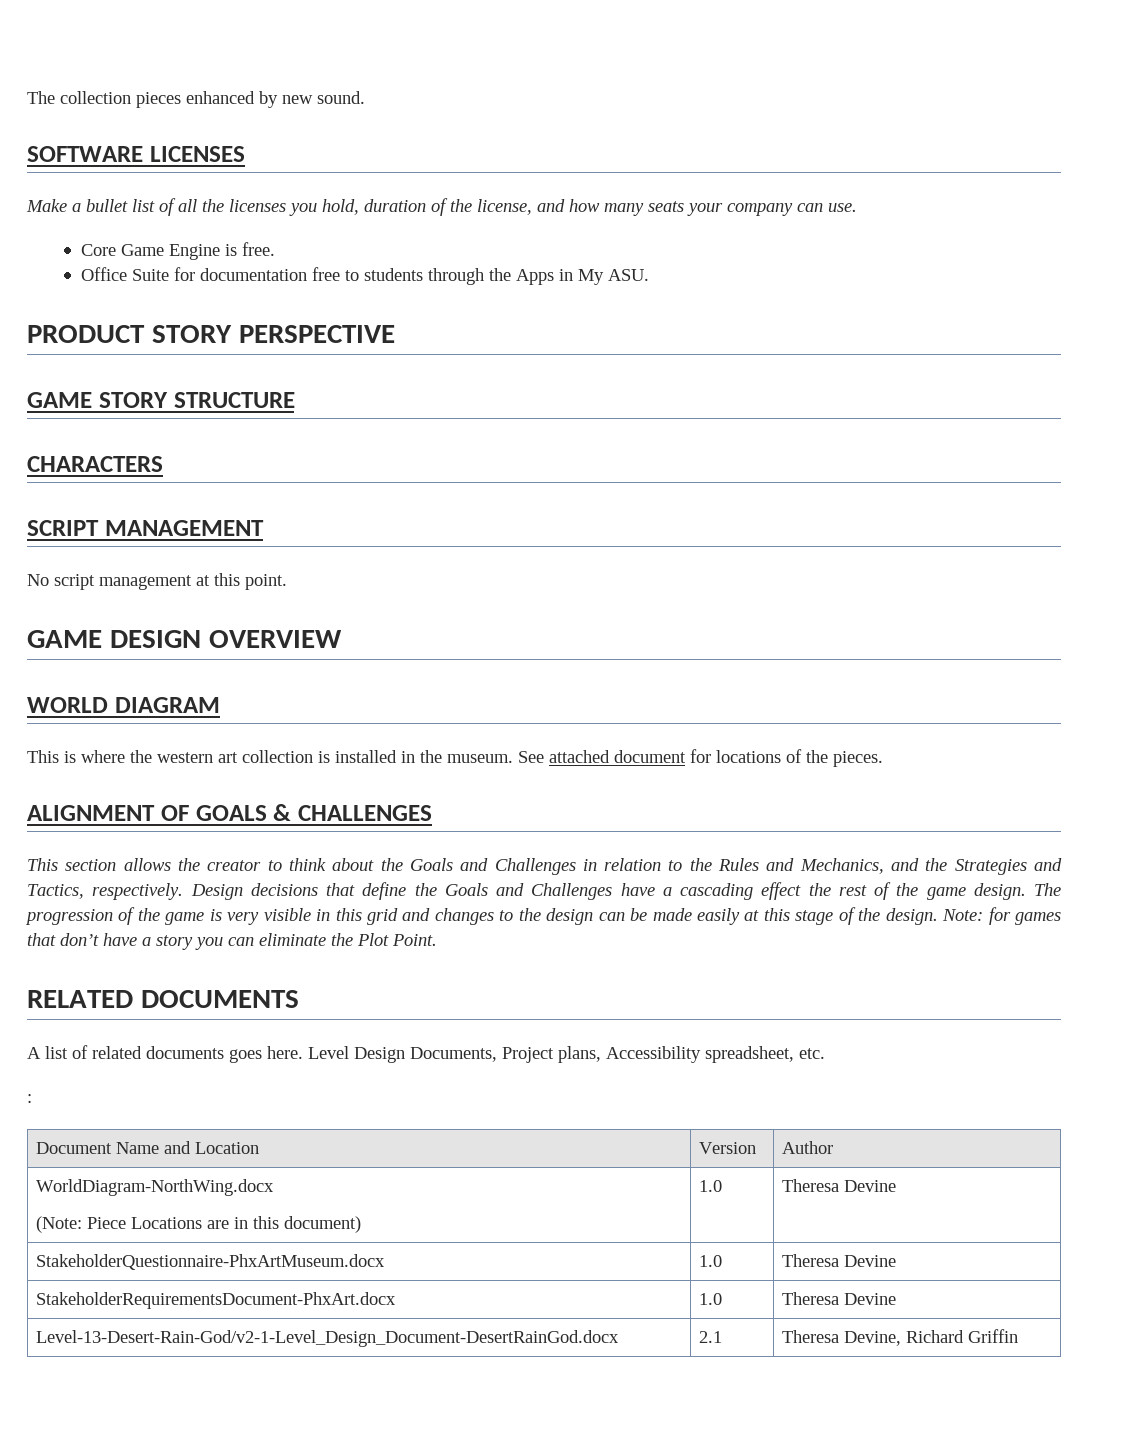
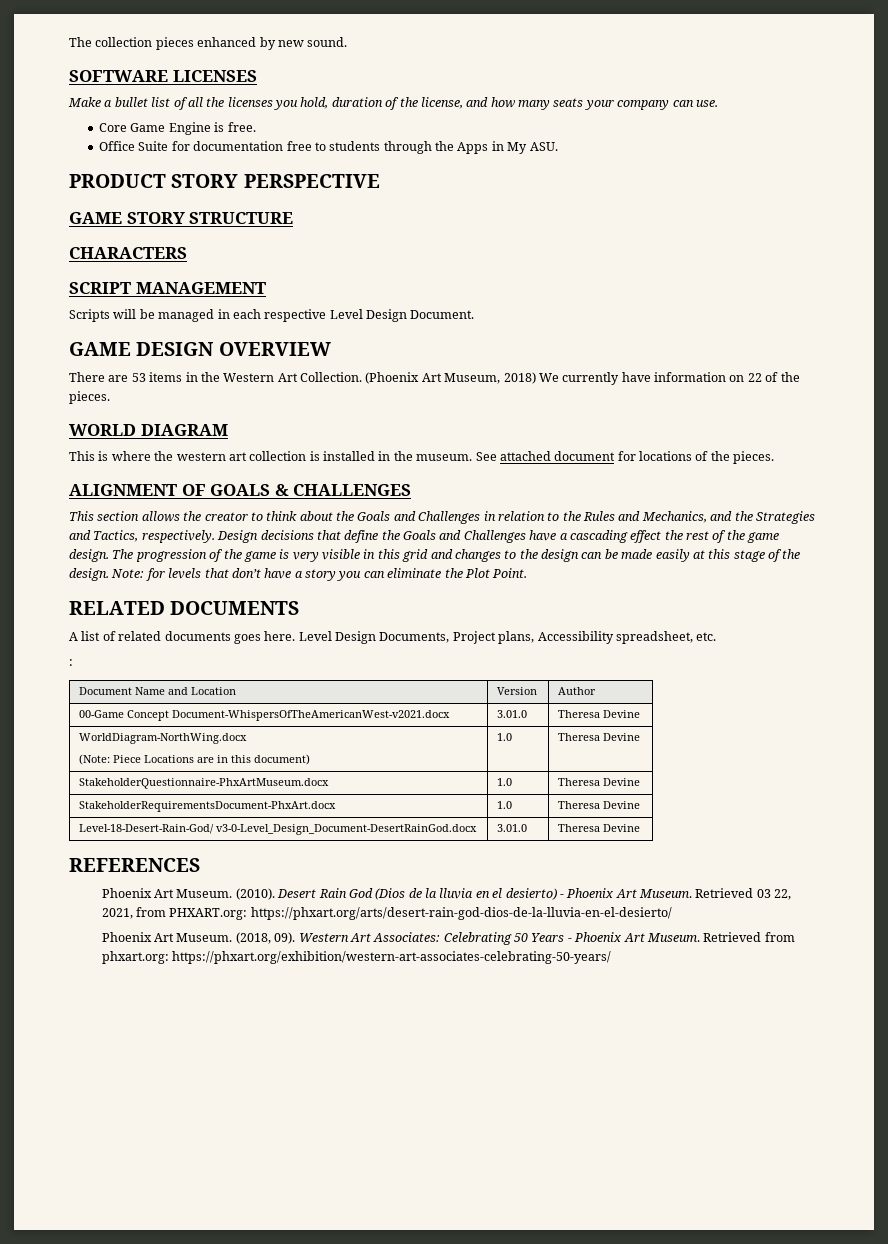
[27,573,287,590] [27,630,342,648] No script management at this point. // GAME DESIGN OVERVIEW -> [69,309,475,322] [69,342,331,356] [69,372,800,385] [69,391,110,404] Scripts will be managed in each respective Level Design Document. // GAME DESIGN OVERVIEW // There are 53 items in the Western Art Collection. (Phoenix Art Museum, 2018) We currently have information on 22 of the pieces.
[1015,912,1062,925] games -> [168,568,202,579] levels
(833, 1147) none -> [78,710,450,721] [496,710,527,718] [557,710,640,718] // 00-Game Concept Document-WhispersOfTheAmericanWest-v2021.docx | 3.01.0 | Theresa Devine
[35,1330,619,1347] [698,1331,722,1343] [781,1329,1018,1346] Level-13-Desert-Rain-God/v2-1-Level_Design_Document-DesertRainGod.docx | 2.1 | Theresa Devine, Richard Griffin -> [78,824,477,835] [496,824,527,832] [557,824,640,832] [69,858,200,872] [101,888,792,900] [101,907,672,920] [101,932,795,945] [101,951,612,964] Level-18-Desert-Rain-God/ v3-0-Level_Design_Document-DesertRainGod.docx | 3.01.0 | Theresa Devine // REFERENCES // Phoenix Art Museum. (2010). Desert Rain God (Dios de la lluvia en el desierto) - Phoenix Art Museum. Retrieved 03 22, 2021, from PHXART.org: https://phxart.org/arts/desert-rain-god-dios-de-la-lluvia-en-el-desierto/ // Phoenix Art Museum. (2018, 09). Western Art Associates: Celebrating 50 Years - Phoenix Art Museum. Retrieved from phxart.org: https://phxart.org/exhibition/western-art-associates-celebrating-50-years/

